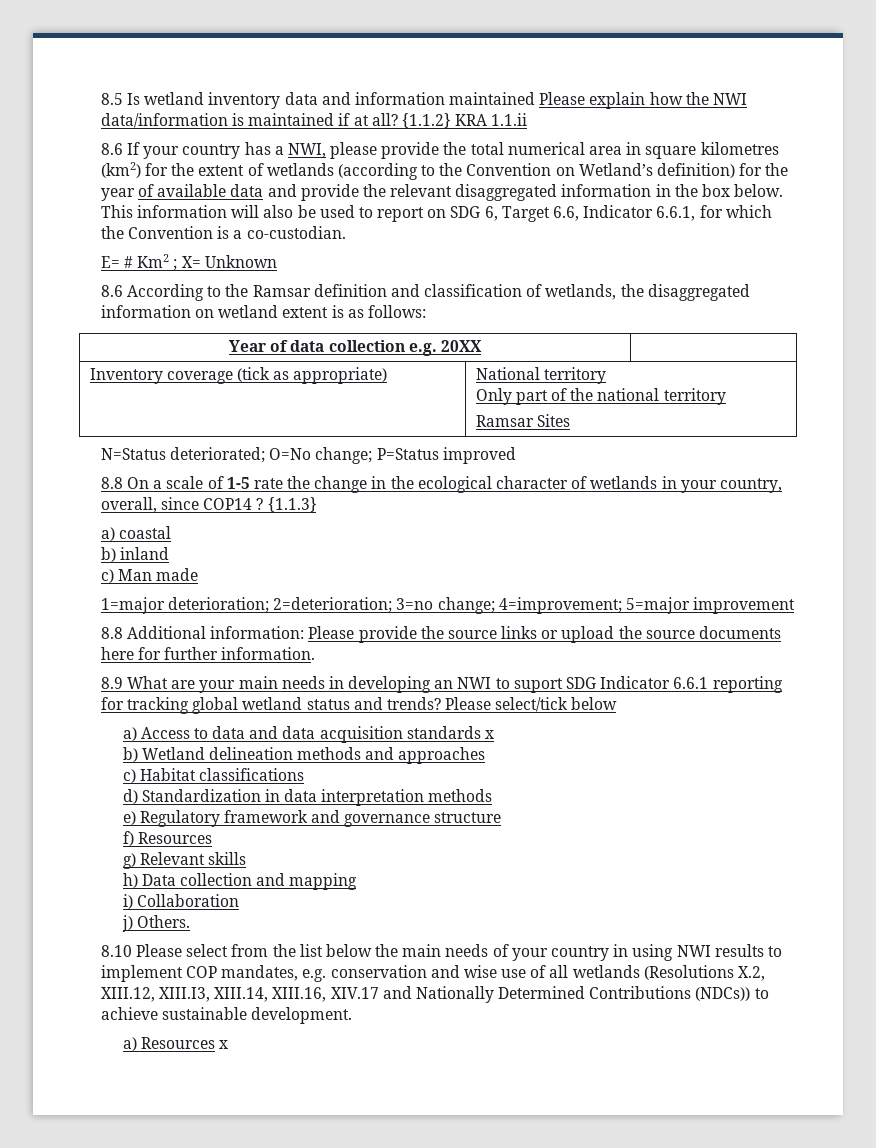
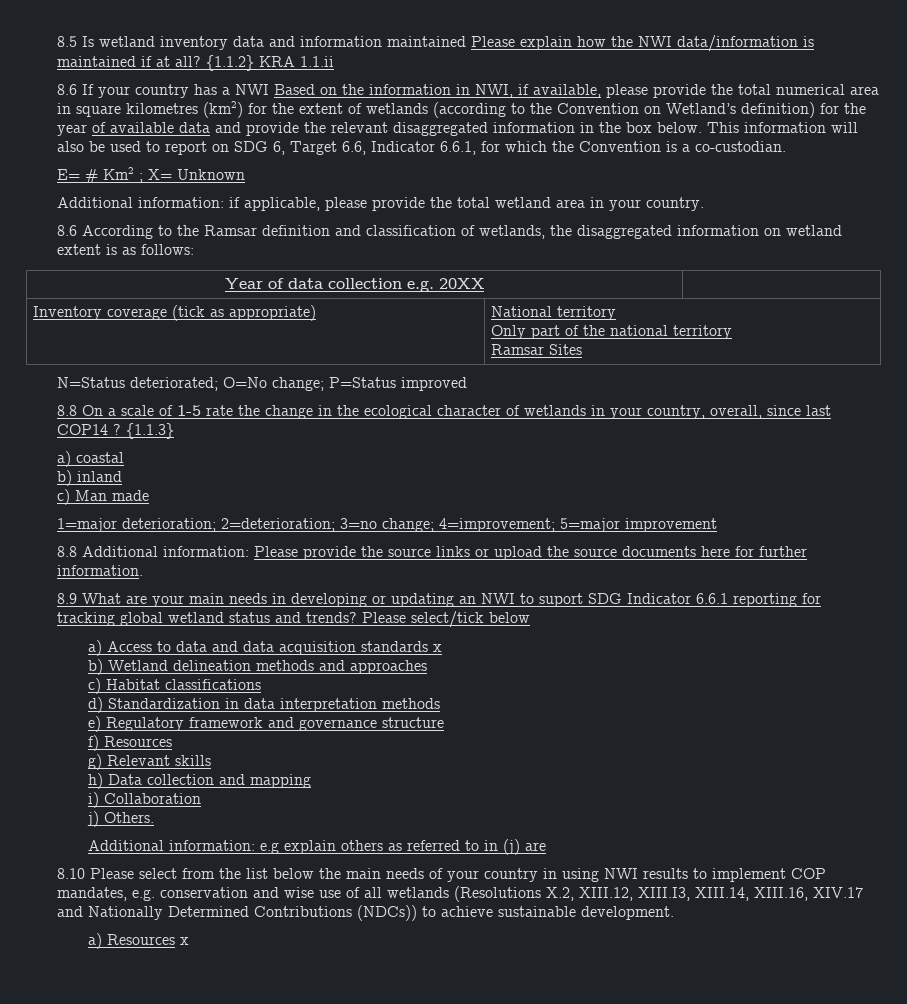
[287,143,326,158] NWI, -> [234,84,601,98] NWI Based on the information in NWI, if available,
(277, 261) none -> [56,197,704,211] // Additional information: if applicable, please provide the total wetland area in your country.
(199, 503) none -> [805,405,831,416] last
(432, 684) none -> [371,593,454,607] or updating
(190, 921) none -> [87,839,546,855] // Additional information: e.g explain others as referred to in (j) are

